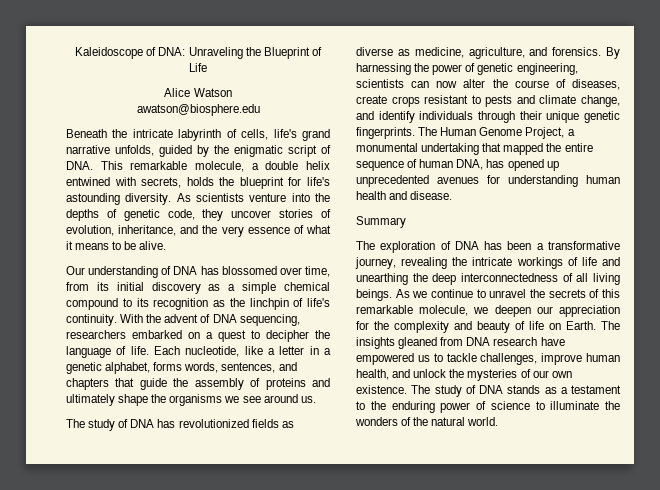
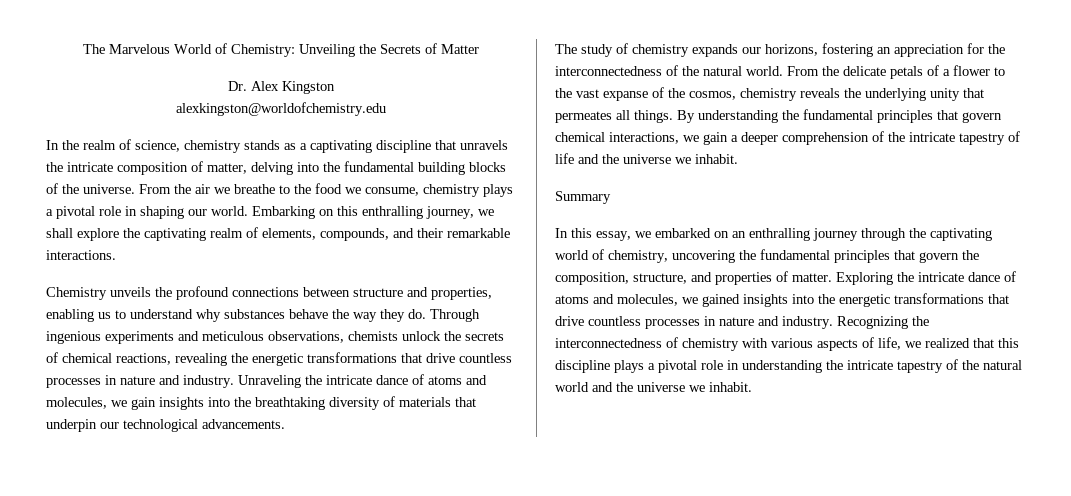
[75,47,322,59] [189,63,207,72] [164,88,232,97] [136,104,260,116] [66,129,330,141] [66,145,331,157] [66,161,330,172] [66,177,330,189] [66,193,330,205] [66,209,331,221] [66,225,331,237] [66,241,167,250] [66,266,330,278] [66,282,330,294] [66,298,330,310] [66,314,300,326] [66,330,330,342] [66,346,331,358] [66,362,297,374] [66,378,330,390] [66,394,316,406] [66,419,294,431] [356,47,620,59] [356,63,578,75] [356,79,620,90] [356,95,620,107] [356,111,620,123] [356,127,575,139] [356,143,593,155] [356,159,559,171] [356,175,620,187] [356,191,453,200] [356,216,406,228] [356,241,620,253] [355,257,620,269] [356,273,620,285] [356,289,620,301] [356,305,620,317] [356,321,620,333] [356,337,565,349] [356,353,620,365] [356,369,572,381] [356,385,621,397] [356,401,620,413] [355,417,499,426] Kaleidoscope of DNA: Unraveling the Blueprint of Life // Alice Watson // awatson@biosphere.edu // Beneath the intricate labyrinth of cells, life's grand narrative unfolds, guided by the enigmatic script of DNA. This remarkable molecule, a double helix entwined with secrets, holds the blueprint for life's astounding diversity. As scientists venture into the depths of genetic code, they uncover stories of evolution, inheritance, and the very essence of what it means to be alive. // Our understanding of DNA has blossomed over time, from its initial discovery as a simple chemical compound to its recognition as the linchpin of life's continuity. With the advent of DNA sequencing, researchers embarked on a quest to decipher the language of life. Each nucleotide, like a letter in a genetic alphabet, forms words, sentences, and chapters that guide the assembly of proteins and ultimately shape the organisms we see around us. // The study of DNA has revolutionized fields as diverse as medicine, agriculture, and forensics. By harnessing the power of genetic engineering, scientists can now alter the course of diseases, create crops resistant to pests and climate change, and identify individuals through their unique genetic fingerprints. The Human Genome Project, a monumental undertaking that mapped the entire sequence of human DNA, has opened up unprecedented avenues for understanding human health and disease. // Summary // The exploration of DNA has been a transformative journey, revealing the intricate workings of life and unearthing the deep interconnectedness of all living beings. As we continue to unravel the secrets of this remarkable molecule, we deepen our appreciation for the complexity and beauty of life on Earth. The insights gleaned from DNA research have empowered us to tackle challenges, improve human health, and unlock the mysteries of our own existence. The study of DNA stands as a testament to the enduring power of science to illuminate the wonders of the natural world. -> [83,43,479,57] [228,81,335,94] [176,102,386,116] [46,139,508,153] [46,161,506,175] [46,183,513,197] [46,206,494,219] [46,227,510,241] [46,250,116,260] [46,286,492,300] [46,309,480,322] [46,331,504,344] [46,352,512,366] [46,374,487,388] [46,396,476,410] [46,419,285,432] [555,43,1005,57] [555,65,1005,79] [555,87,984,101] [555,109,1002,123] [555,131,1020,145] [555,153,738,164] [555,191,611,204] [555,228,992,241] [555,249,979,263] [555,271,1016,285] [555,293,1009,307] [555,316,929,329] [555,337,1019,351] [555,359,1022,373] [555,382,752,392] The Marvelous World of Chemistry: Unveiling the Secrets of Matter // Dr. Alex Kingston // alexkingston@worldofchemistry.edu // In the realm of science, chemistry stands as a captivating discipline that unravels the intricate composition of matter, delving into the fundamental building blocks of the universe. From the air we breathe to the food we consume, chemistry plays a pivotal role in shaping our world. Embarking on this enthralling journey, we shall explore the captivating realm of elements, compounds, and their remarkable interactions. // Chemistry unveils the profound connections between structure and properties, enabling us to understand why substances behave the way they do. Through ingenious experiments and meticulous observations, chemists unlock the secrets of chemical reactions, revealing the energetic transformations that drive countless processes in nature and industry. Unraveling the intricate dance of atoms and molecules, we gain insights into the breathtaking diversity of materials that underpin our technological advancements. // The study of chemistry expands our horizons, fostering an appreciation for the interconnectedness of the natural world. From the delicate petals of a flower to the vast expanse of the cosmos, chemistry reveals the underlying unity that permeates all things. By understanding the fundamental principles that govern chemical interactions, we gain a deeper comprehension of the intricate tapestry of life and the universe we inhabit. // Summary // In this essay, we embarked on an enthralling journey through the captivating world of chemistry, uncovering the fundamental principles that govern the composition, structure, and properties of matter. Exploring the intricate dance of atoms and molecules, we gained insights into the energetic transformations that drive countless processes in nature and industry. Recognizing the interconnectedness of chemistry with various aspects of life, we realized that this discipline plays a pivotal role in understanding the intricate tapestry of the natural world and the universe we inhabit.

